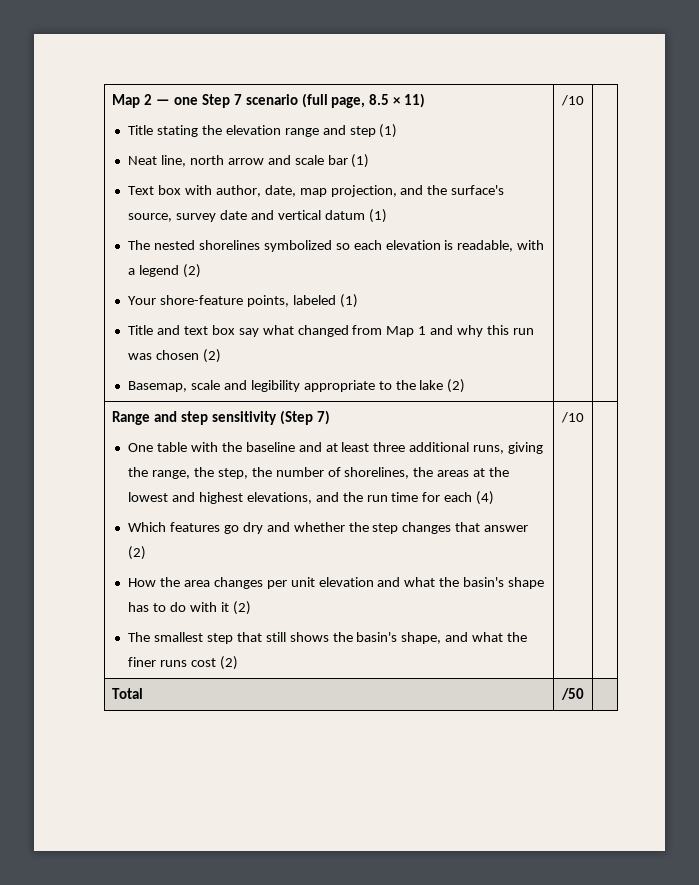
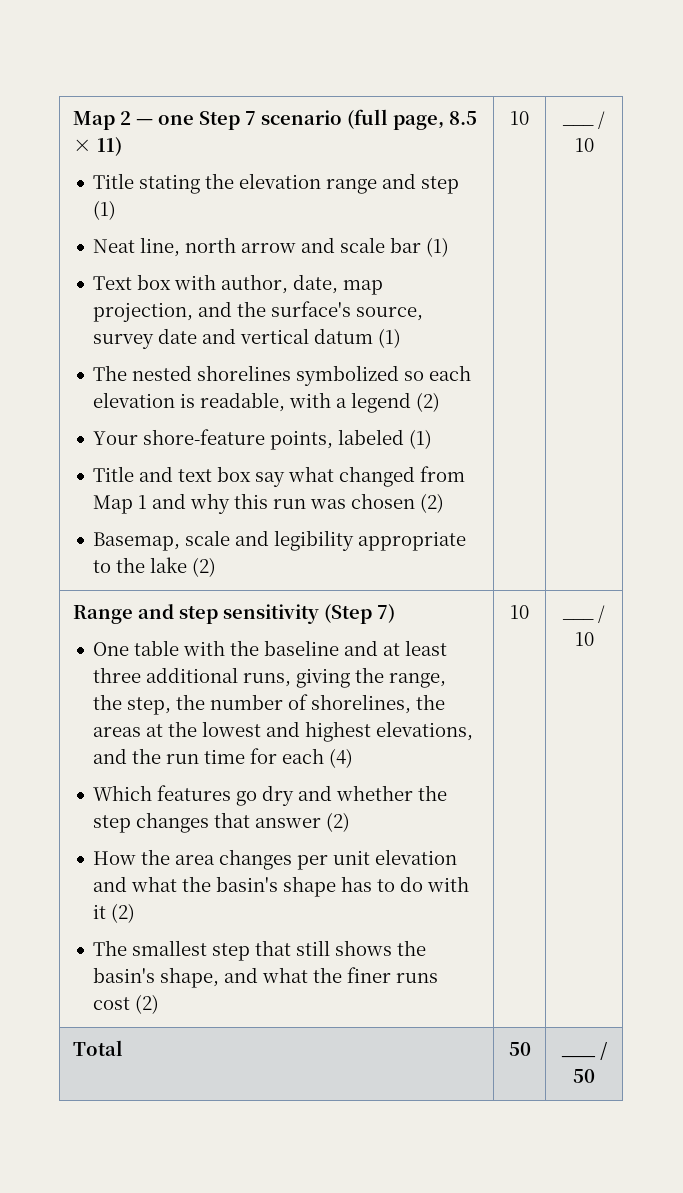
[561,95,584,106] /10 | -> [510,111,529,125] [562,111,605,129] [574,138,594,152] 10 | ___ / 10
[561,412,584,423] [112,688,144,699] [561,688,584,700] /10 | // Total | /50 | -> [510,605,529,619] [562,605,605,623] [574,632,594,646] [73,1040,124,1056] [508,1042,531,1056] [560,1042,608,1060] [573,1069,595,1083] 10 | ___ / 10 // Total | 50 | ___ / 50

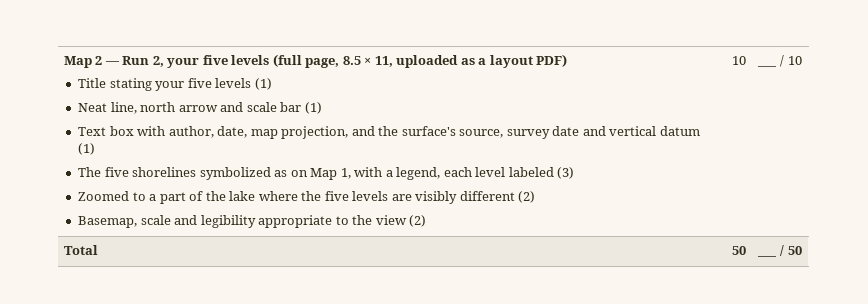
[158,109,478,130] [73,137,123,156] [93,173,460,194] one Step 7 scenario (full page, 8.5 × 11) // Title stating the elevation range and step -> [122,54,568,68] [78,78,252,91] Run 2, your five levels (full page, 8.5 × 11, uploaded as a layout PDF) // Title stating your five levels
[132,365,193,381] nested -> [104,167,129,177] five
[404,365,472,381] [93,392,441,413] [93,429,433,450] [93,466,466,487] [93,493,416,514] so each elevation is readable, with a legend (2) // Your shore-feature points, labeled (1) // Title and text box say what changed from Map 1 and why this run was chosen -> [274,167,575,180] [78,191,515,204] as on Map 1, with a legend, each level labeled (3) // Zoomed to a part of the lake where the five levels are visibly different
[150,557,217,577] [510,111,529,125] [562,111,605,129] [574,138,594,152] [73,604,396,624] [93,640,448,656] [93,667,447,688] [93,694,446,715] [93,721,474,742] [93,748,354,768] [93,785,448,806] [93,812,351,833] [93,849,458,870] [93,876,470,897] [93,903,136,923] [93,940,427,961] [93,967,439,988] [93,997,131,1010] lake (2) | 10 | ___ / 10 // Range and step sensitivity (Step 7) // One table with the baseline and at least three additional runs, giving the range, the step, the number of shorelines, the areas at the lowest and highest elevations, and the run time for each (4) // Which features go dry and whether the step changes that answer (2) // How the area changes per unit elevation and what the basin's shape has to do with it (2) // The smallest step that still shows the basin's shape, and what the finer runs cost -> [375,215,407,225] view

